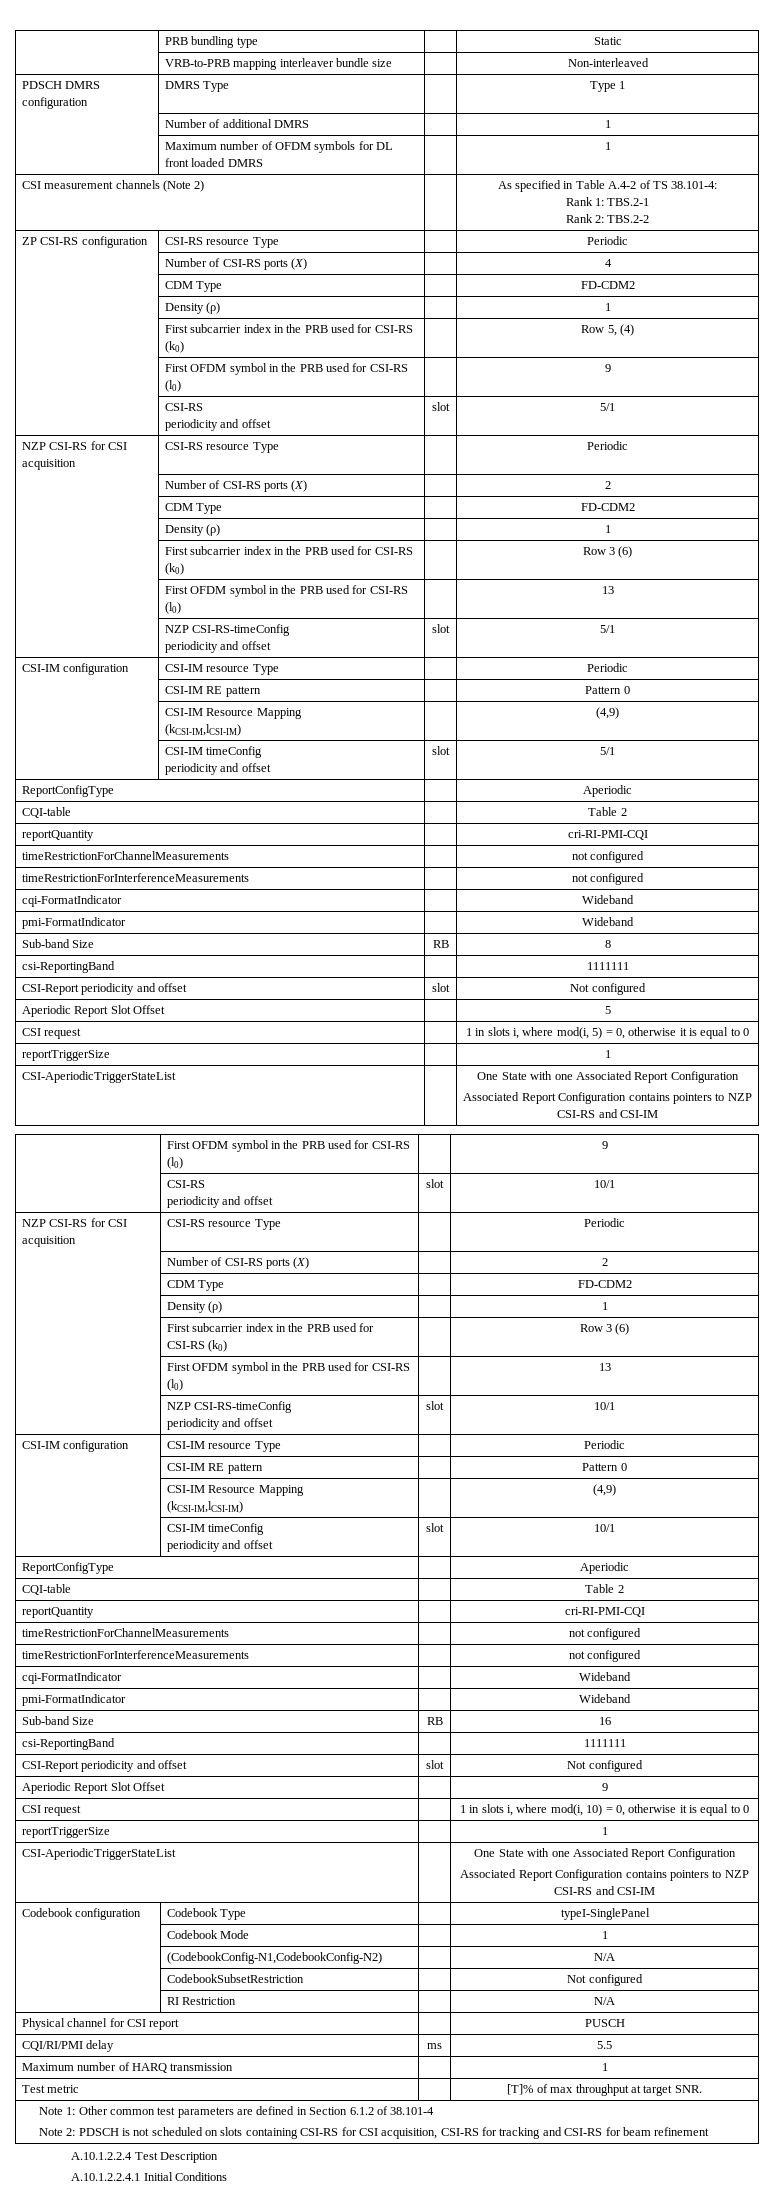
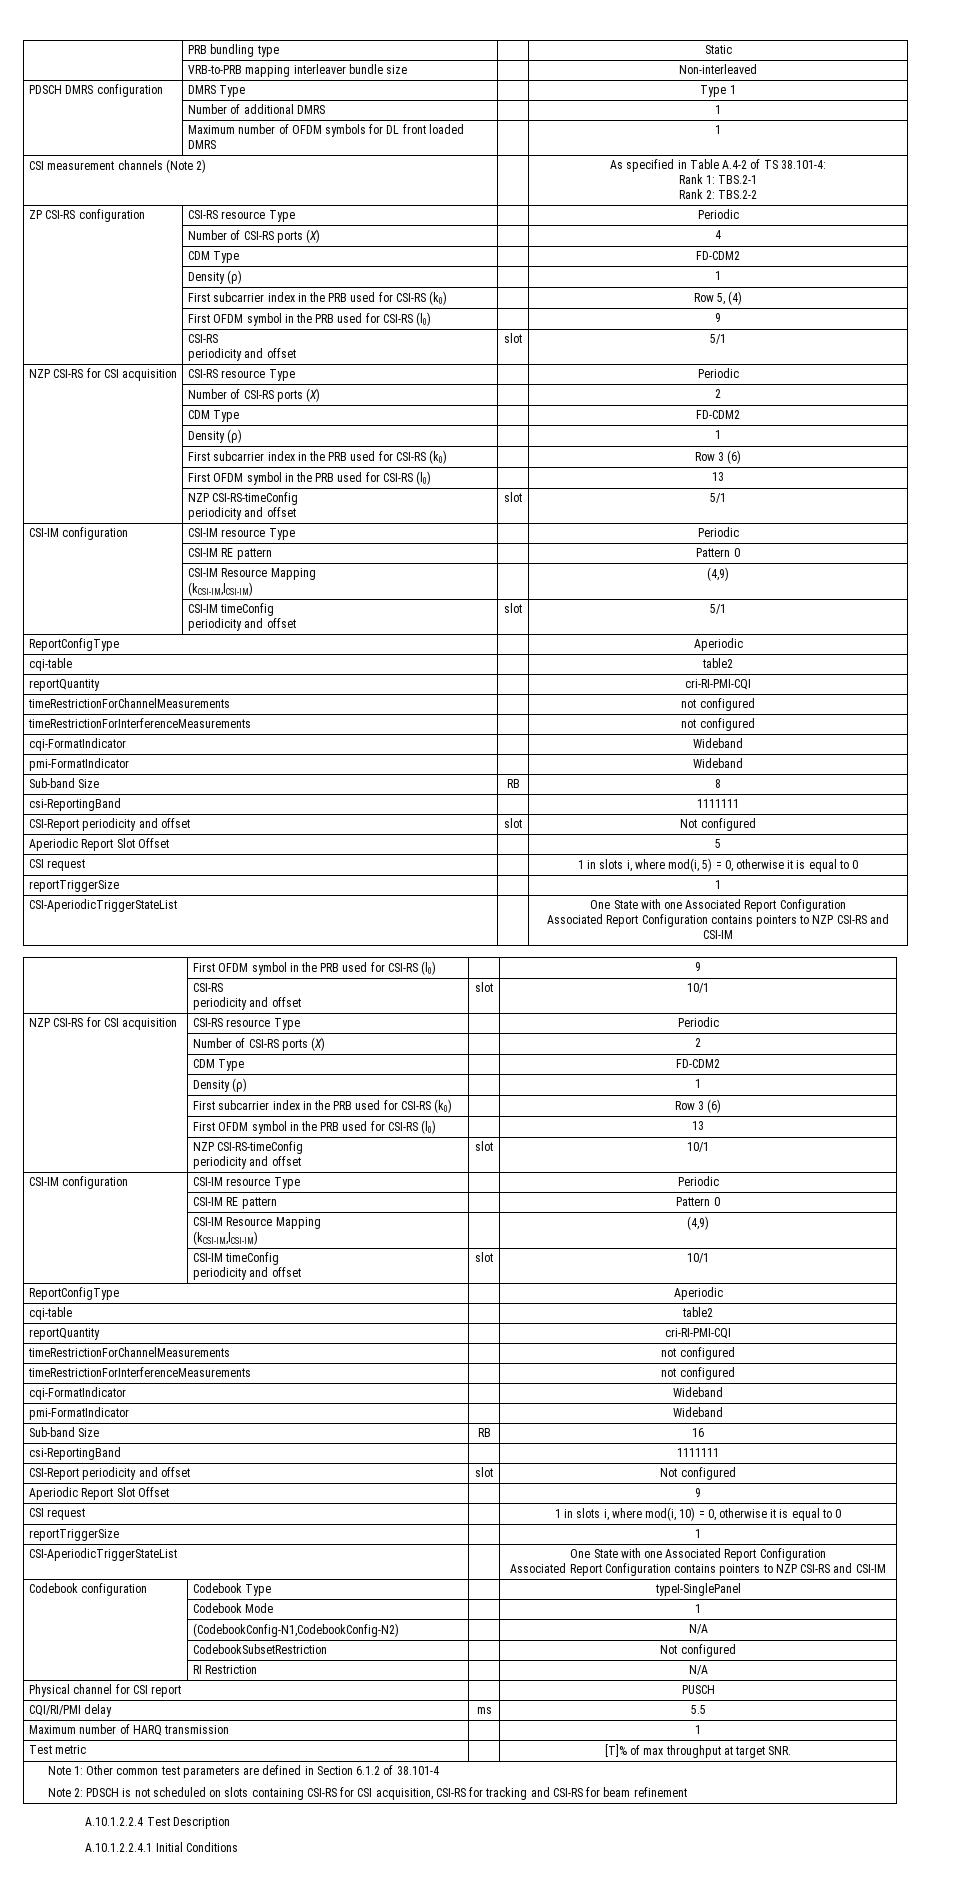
[21,807,71,818] [588,807,627,816] CQI-table | | Table 2 -> [29,658,73,671] [702,658,733,668] cqi-table | | table2
[21,1584,71,1595] [585,1584,624,1593] CQI-table | | Table 2 -> [29,1307,73,1320] [682,1307,713,1317] cqi-table | | table2

